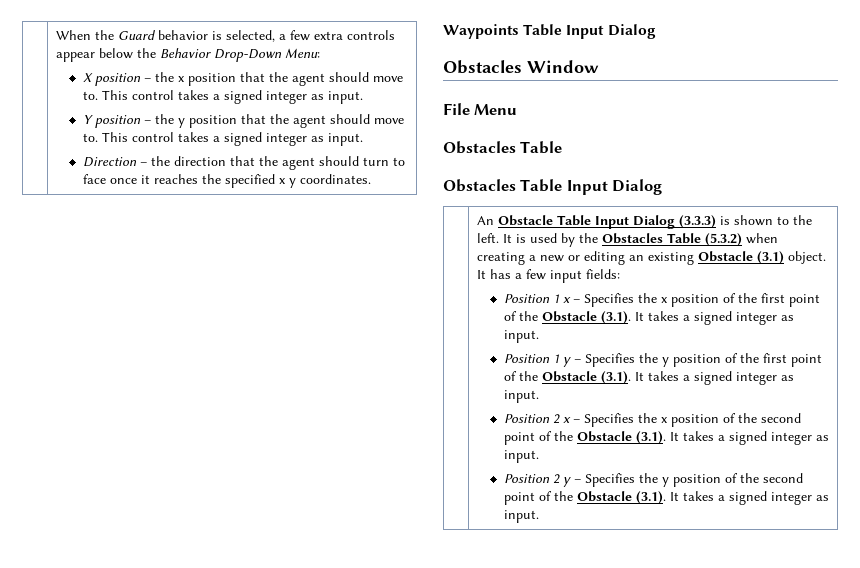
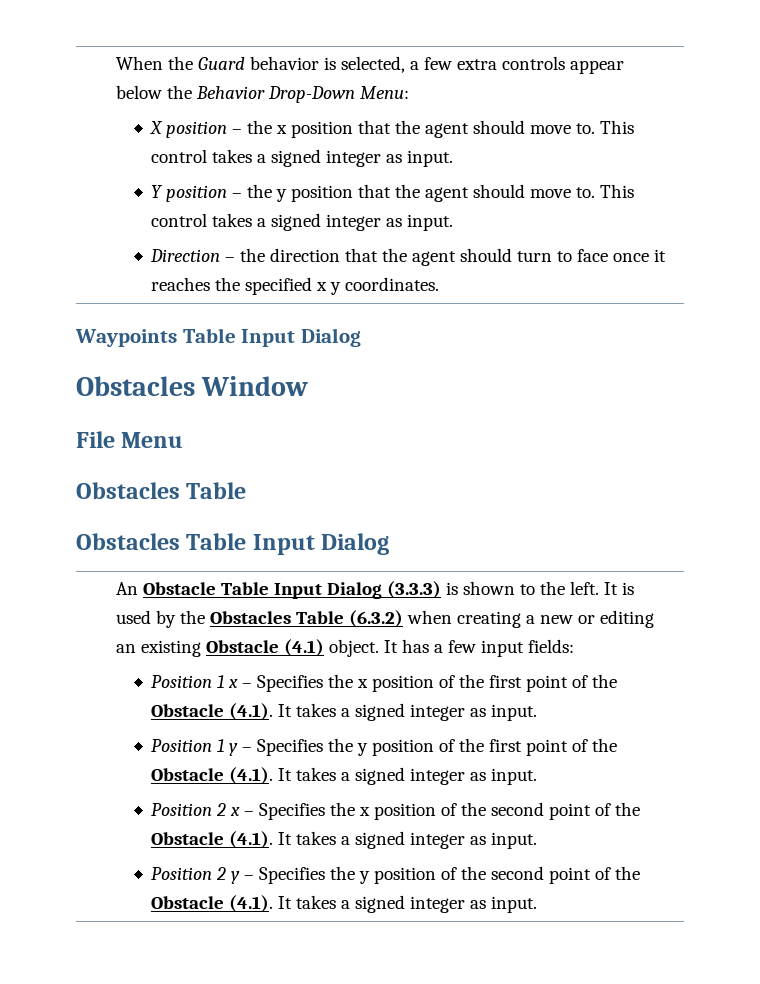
[704,233,742,246] (5.3.2) -> [349,610,404,628] (6.3.2)
[756,251,784,264] (3.1) -> [284,639,325,657] (4.1)
[600,311,631,324] (3.1). -> [229,703,274,721] (4.1).
[600,371,631,384] (3.1). -> [229,767,274,785] (4.1).
[635,431,666,444] (3.1). -> [229,831,274,849] (4.1).
[635,491,666,504] (3.1). -> [229,895,274,913] (4.1).

